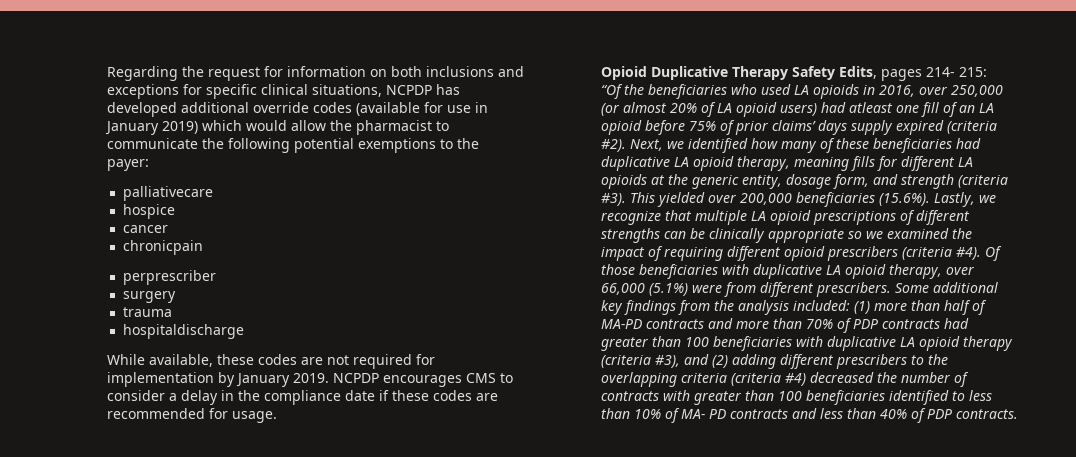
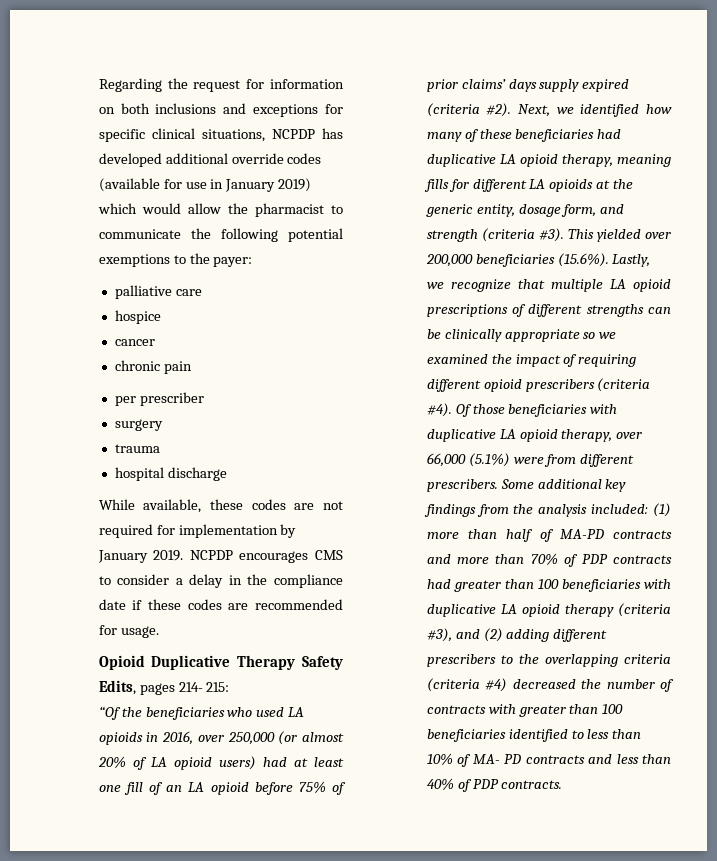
[122,186,213,201] palliativecare -> [114,285,202,299] palliative care
[122,240,203,255] [122,270,216,285] chronicpain // perprescriber -> [114,360,192,374] [114,392,204,406] chronic pain // per prescriber
[122,324,244,339] hospitaldischarge -> [114,467,227,481] hospital discharge
[849,102,894,113] atleast -> [293,757,344,767] at least

